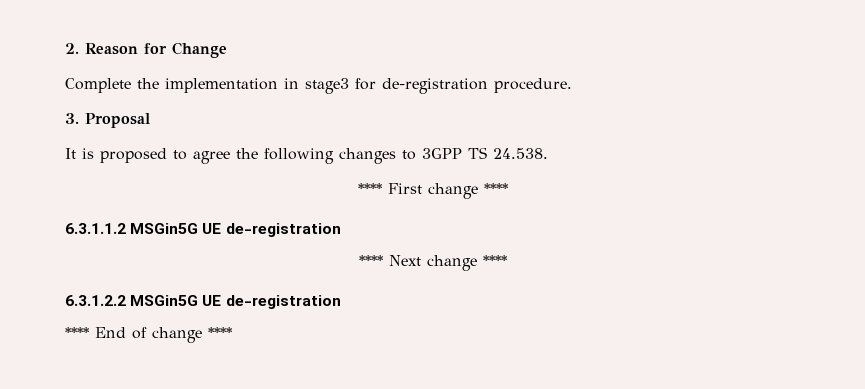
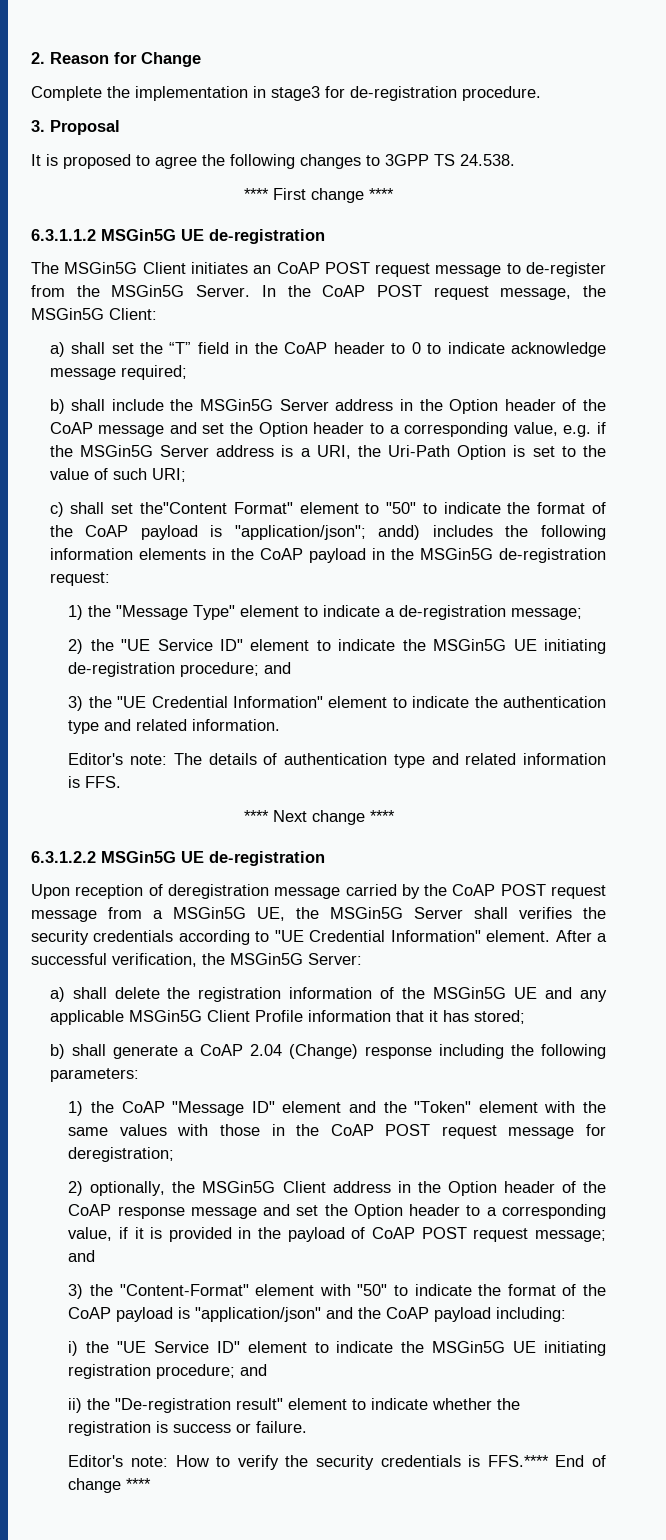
(341, 230) none -> [31,262,606,277] [31,285,606,300] [31,308,157,320] [49,342,606,357] [49,365,187,380] [49,399,606,414] [49,422,606,437] [49,445,606,460] [49,468,186,482] [49,502,606,517] [49,525,606,540] [49,548,606,563] [49,572,110,586] [68,605,583,620] [68,639,606,654] [68,662,292,677] [68,696,607,711] [68,719,281,734] [68,753,606,768] [68,776,122,788] // The MSGin5G Client initiates an CoAP POST request message to de-register from the MSGin5G Server. In the CoAP POST request message, the MSGin5G Client: // a) shall set the “T” field in the CoAP header to 0 to indicate acknowledge message required; // b) shall include the MSGin5G Server address in the Option header of the CoAP message and set the Option header to a corresponding value, e.g. if the MSGin5G Server address is a URI, the Uri-Path Option is set to the value of such URI; // c) shall set the"Content Format" element to "50" to indicate the format of the CoAP payload is "application/json"; andd) includes the following information elements in the CoAP payload in the MSGin5G de-registration request: // 1) the "Message Type" element to indicate a de-registration message; // 2) the "UE Service ID" element to indicate the MSGin5G UE initiating de-registration procedure; and // 3) the "UE Credential Information" element to indicate the authentication type and related information. // Editor's note: The details of authentication type and related information is FFS.
[65,327,89,338] **** -> [31,884,606,899] [31,907,606,922] [31,930,608,945] [31,953,362,967] [49,987,607,1002] [49,1010,525,1025] [49,1044,606,1059] [49,1068,139,1082] [68,1101,606,1116] [68,1124,606,1139] [68,1147,175,1162] [68,1181,606,1196] [68,1204,606,1219] [68,1227,606,1242] [68,1250,96,1262] [68,1284,606,1299] [68,1307,567,1322] [68,1341,606,1356] [68,1364,268,1379] [68,1398,521,1413] [68,1421,308,1436] [68,1455,549,1470] Upon reception of deregistration message carried by the CoAP POST request message from a MSGin5G UE, the MSGin5G Server shall verifies the security credentials according to "UE Credential Information" element. After a successful verification, the MSGin5G Server: // a) shall delete the registration information of the MSGin5G UE and any applicable MSGin5G Client Profile information that it has stored; // b) shall generate a CoAP 2.04 (Change) response including the following parameters: // 1) the CoAP "Message ID" element and the "Token" element with the same values with those in the CoAP POST request message for deregistration; // 2) optionally, the MSGin5G Client address in the Option header of the CoAP response message and set the Option header to a corresponding value, if it is provided in the payload of CoAP POST request message; and // 3) the "Content-Format" element with "50" to indicate the format of the CoAP payload is "application/json" and the CoAP payload including: // i) the "UE Service ID" element to indicate the MSGin5G UE initiating registration procedure; and // ii) the "De-registration result" element to indicate whether the registration is success or failure. // Editor's note: How to verify the security credentials is FFS.****

